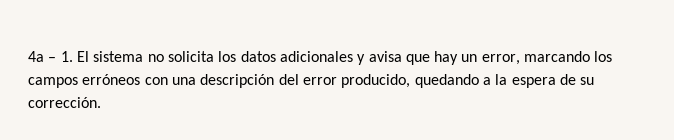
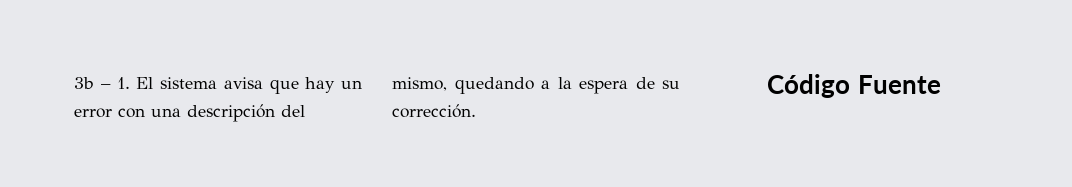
[28,51,44,62] 4a -> [74,77,94,89] 3b
[147,51,613,65] [28,74,141,88] no solicita los datos adicionales y avisa que hay un error, marcando los campos erróneos -> [223,77,362,94] [74,108,112,118] avisa que hay un error
[302,74,411,88] error producido, -> [392,77,447,91] mismo,
(101, 102) none -> [767,74,941,98] // Código Fuente

